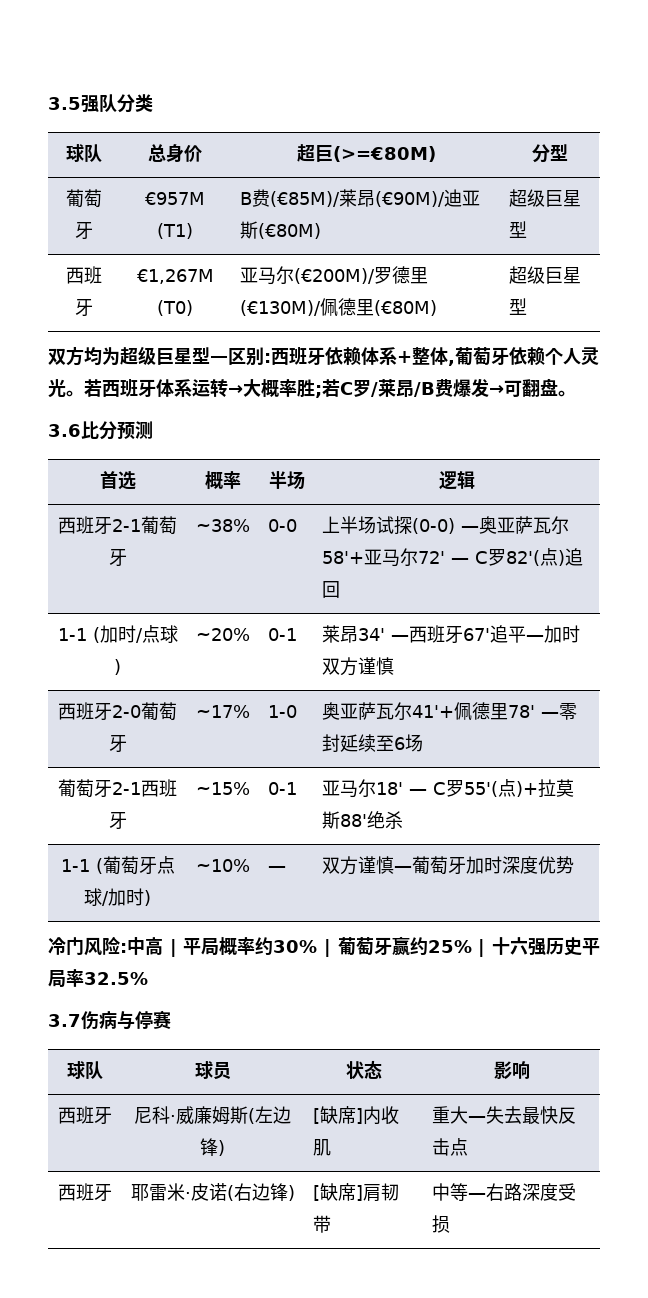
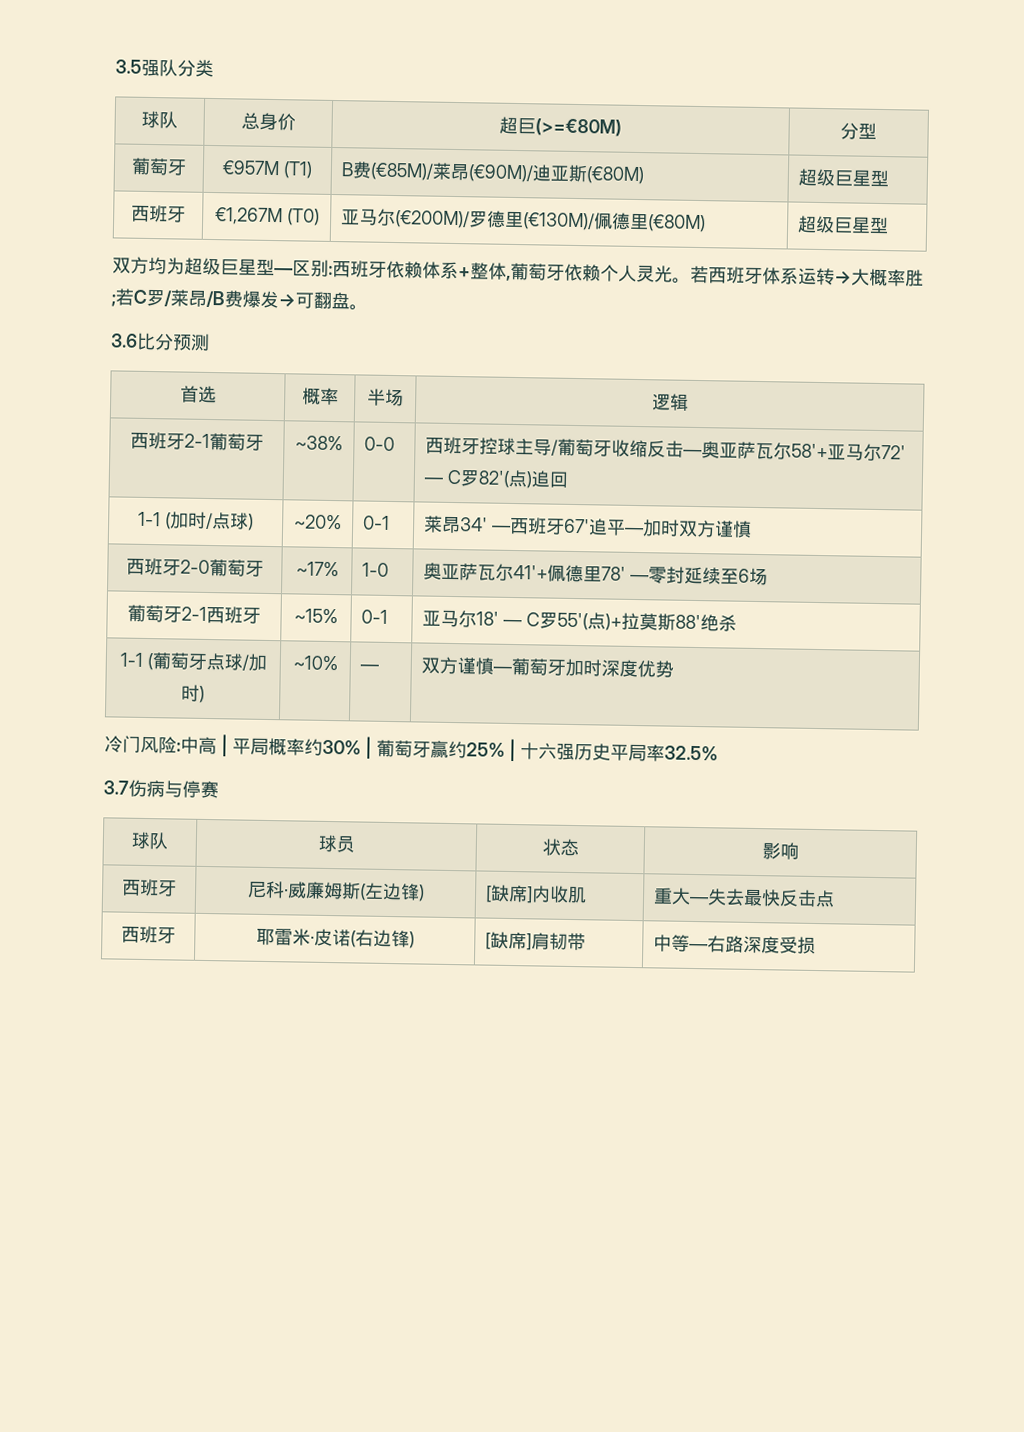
[321,516,455,535] 上半场试探(0-0) -> [424,436,684,458] 西班牙控球主导/葡萄牙收缩反击

